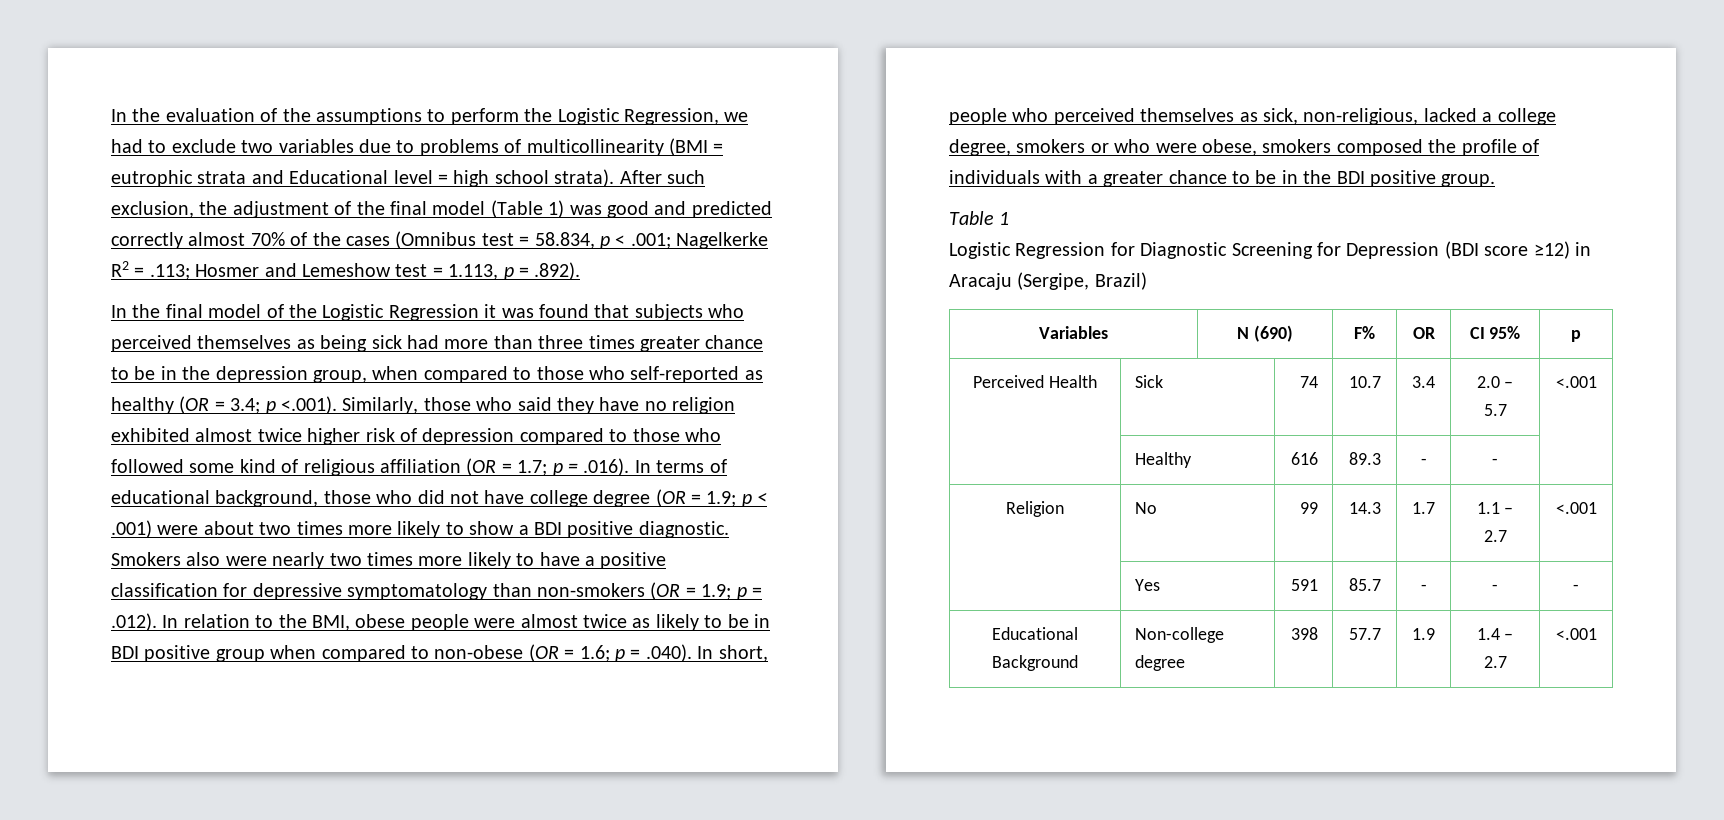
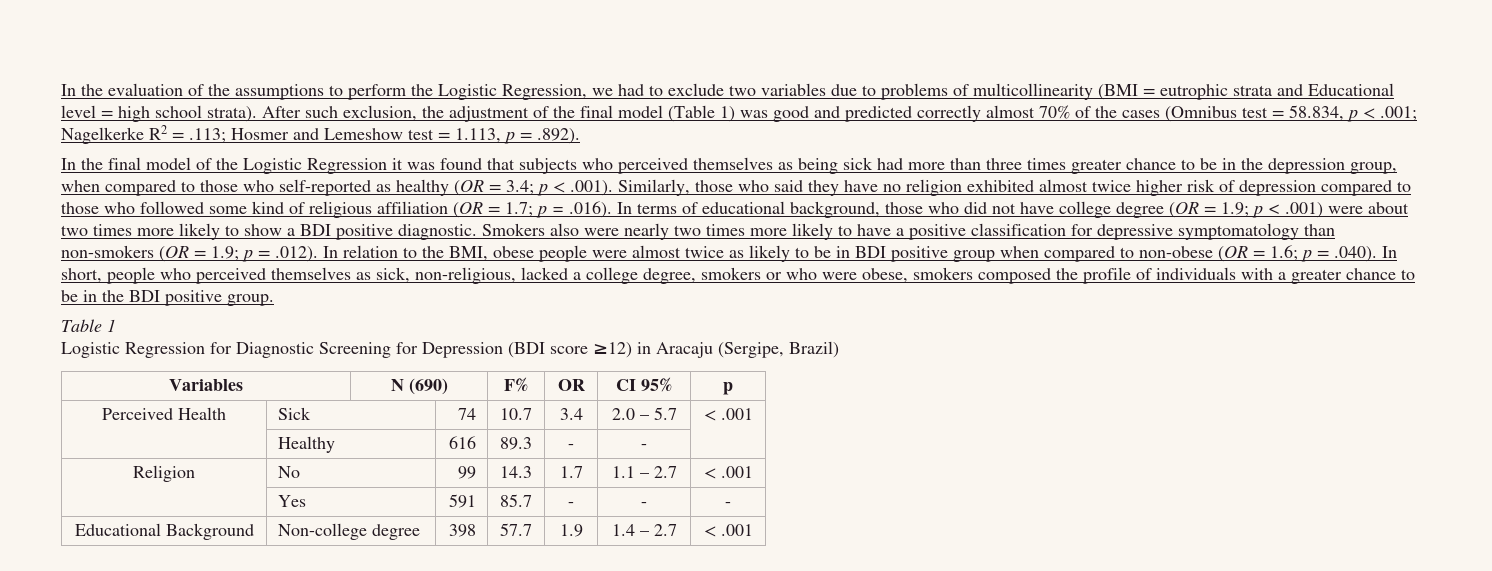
[281,396,337,414] <.001). -> [553,180,613,196] < .001).
[1555,376,1597,388] <.001 -> [703,408,753,421] < .001
[1555,502,1597,514] <.001 -> [703,466,753,479] < .001
[1555,628,1597,640] <.001 -> [703,524,753,537] < .001

